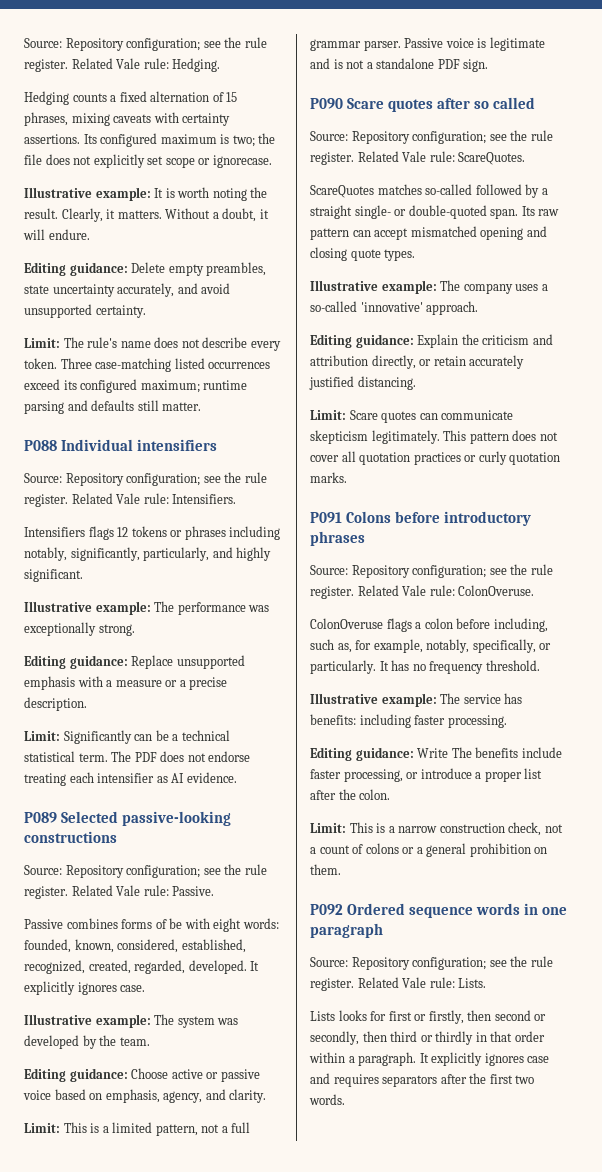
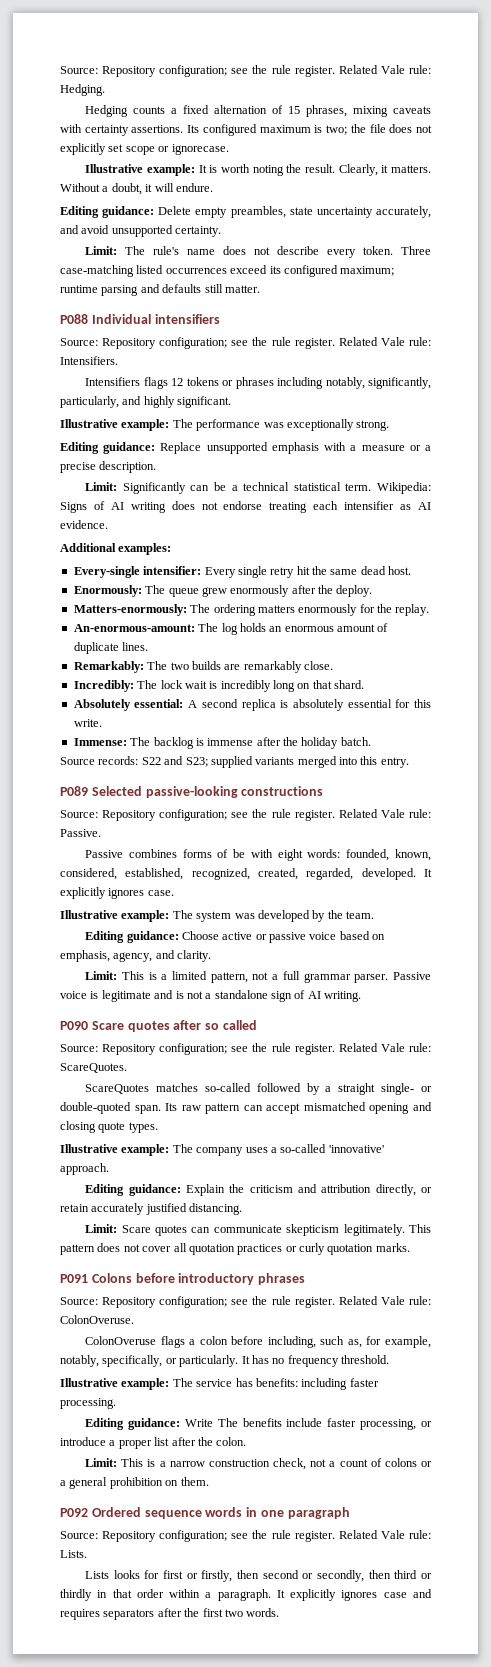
[111,751,157,762] The PDF -> [377,482,431,494] [60,501,166,513] Wikipedia: Signs of AI writing
(237, 777) none -> [60,543,172,555] [73,566,412,578] [73,585,373,597] [73,604,430,616] [73,623,389,635] [73,642,149,654] [73,661,333,673] [73,680,365,692] [73,699,432,711] [73,719,102,727] [73,737,371,749] [60,756,409,768] // Additional examples: // Every-single intensifier: Every single retry hit the same dead host. // Enormously: The queue grew enormously after the deploy. // Matters-enormously: The ordering matters enormously for the replay. // An-enormous-amount: The log holds an enormous amount of duplicate lines. // Remarkably: The two builds are remarkably close. // Incredibly: The lock wait is incredibly long on that shard. // Absolutely essential: A second replica is absolutely essential for this write. // Immense: The backlog is immense after the holiday batch. // Source records: S22 and S23; supplied variants merged into this entry.
[437,59,489,72] PDF sign. -> [271,990,362,1002] sign of AI writing.

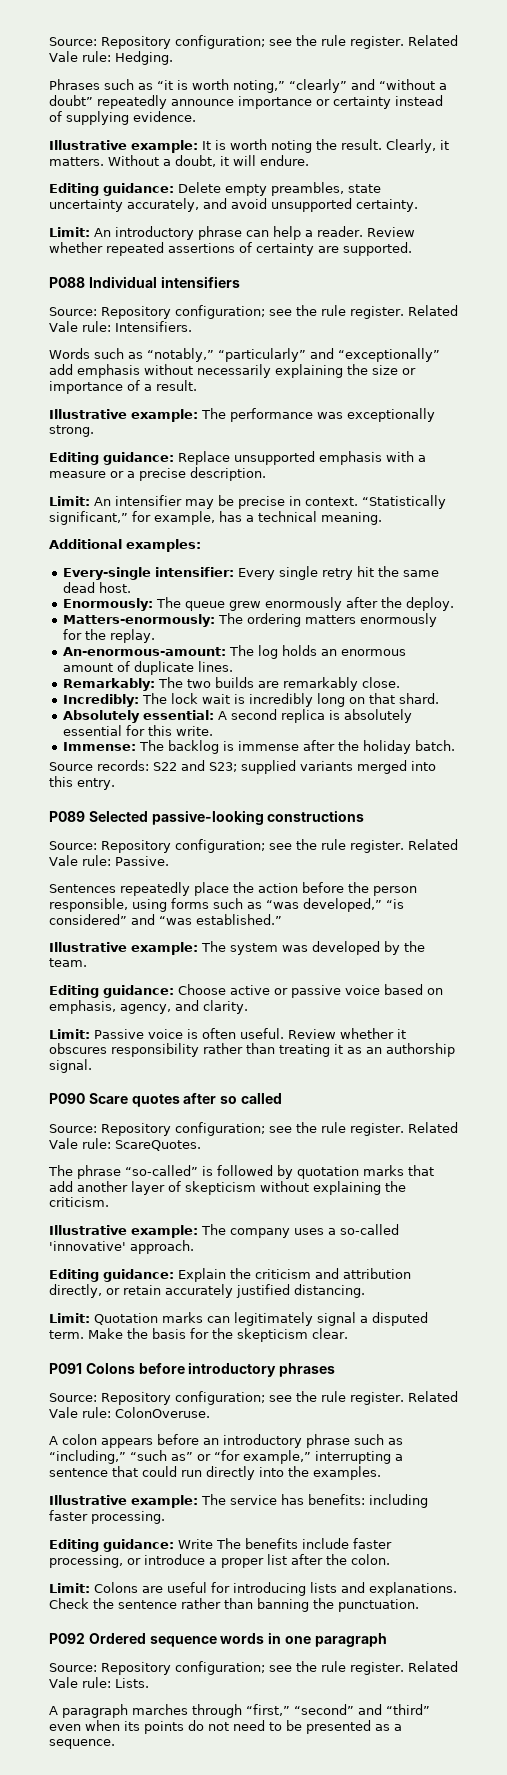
[85,105,431,117] [60,124,433,136] [60,143,229,155] Hedging counts a fixed alternation of 15 phrases, mixing caveats with certainty assertions. Its configured maximum is two; the file does not explicitly set scope or ignorecase. -> [49,79,447,93] [49,95,443,109] [49,111,196,125] Phrases such as “it is worth noting,” “clearly” and “without a doubt” repeatedly announce importance or certainty instead of supplying evidence.
[125,246,431,258] [60,265,395,277] [60,284,260,296] The rule's name does not describe every token. Three case-matching listed occurrences exceed its configured maximum; runtime parsing and defaults still matter. -> [94,226,415,240] [49,242,412,256] An introductory phrase can help a reader. Review whether repeated assertions of certainty are supported.
[85,377,431,389] [60,396,232,408] Intensifiers flags 12 tokens or phrases including notably, significantly, particularly, and highly significant. -> [49,348,440,362] [49,364,416,378] [49,380,197,394] Words such as “notably,” “particularly” and “exceptionally” add emphasis without necessarily explaining the size or importance of a result.
[122,482,431,494] [60,501,432,513] [60,520,108,529] Significantly can be a technical statistical term. Wikipedia: Signs of AI writing does not endorse treating each intensifier as AI evidence. -> [94,495,446,509] [49,511,382,525] An intensifier may be precise in context. “Statistically significant,” for example, has a technical meaning.
[85,849,431,861] [60,868,432,880] [60,887,174,899] Passive combines forms of be with eight words: founded, known, considered, established, recognized, created, regarded, developed. It explicitly ignores case. -> [49,882,417,896] [49,898,404,912] [49,914,282,925] Sentences repeatedly place the action before the person responsible, using forms such as “was developed,” “is considered” and “was established.”
[121,971,431,983] [60,990,362,1002] This is a limited pattern, not a full grammar parser. Passive voice is legitimate and is not a standalone sign of AI writing. -> [94,1028,406,1039] [49,1043,455,1057] [49,1059,92,1073] Passive voice is often useful. Review whether it obscures responsibility rather than treating it as an authorship signal.
[85,1083,433,1095] [60,1102,432,1114] [60,1121,158,1133] ScareQuotes matches so-called followed by a straight single- or double-quoted span. Its raw pattern can accept mismatched opening and closing quote types. -> [48,1165,434,1179] [49,1181,406,1195] [49,1197,109,1207] The phrase “so-called” is followed by quotation marks that add another layer of skepticism without explaining the criticism.
[121,1224,431,1236] [60,1243,410,1255] Scare quotes can communicate skepticism legitimately. This pattern does not cover all quotation practices or curly quotation marks. -> [94,1312,428,1326] [49,1328,348,1342] Quotation marks can legitimately signal a disputed term. Make the basis for the skepticism clear.
[85,1336,431,1348] [60,1355,389,1367] ColonOveruse flags a colon before including, such as, for example, notably, specifically, or particularly. It has no frequency threshold. -> [49,1434,403,1448] [49,1450,403,1464] [49,1466,381,1480] A colon appears before an introductory phrase such as “including,” “such as” or “for example,” interrupting a sentence that could run directly into the examples.
[121,1458,432,1470] [60,1477,209,1489] This is a narrow construction check, not a count of colons or a general prohibition on them. -> [94,1582,457,1596] [49,1598,419,1612] Colons are useful for introducing lists and explanations. Check the sentence rather than banning the punctuation.
[85,1570,432,1582] [60,1589,432,1601] [60,1608,280,1620] Lists looks for first or firstly, then second or secondly, then third or thirdly in that order within a paragraph. It explicitly ignores case and requires separators after the first two words. -> [49,1704,430,1718] [49,1720,402,1734] [49,1739,115,1749] A paragraph marches through “first,” “second” and “third” even when its points do not need to be presented as a sequence.

